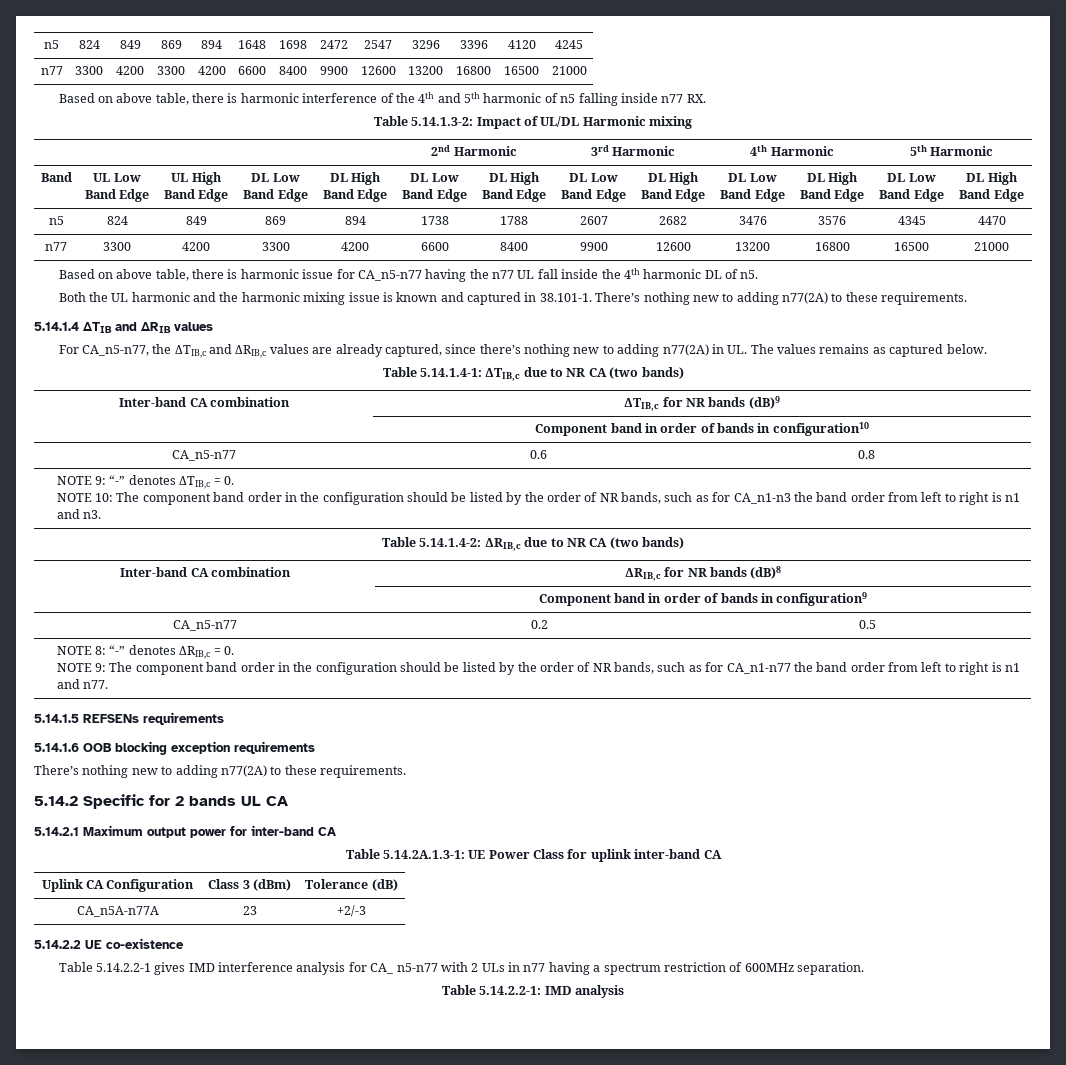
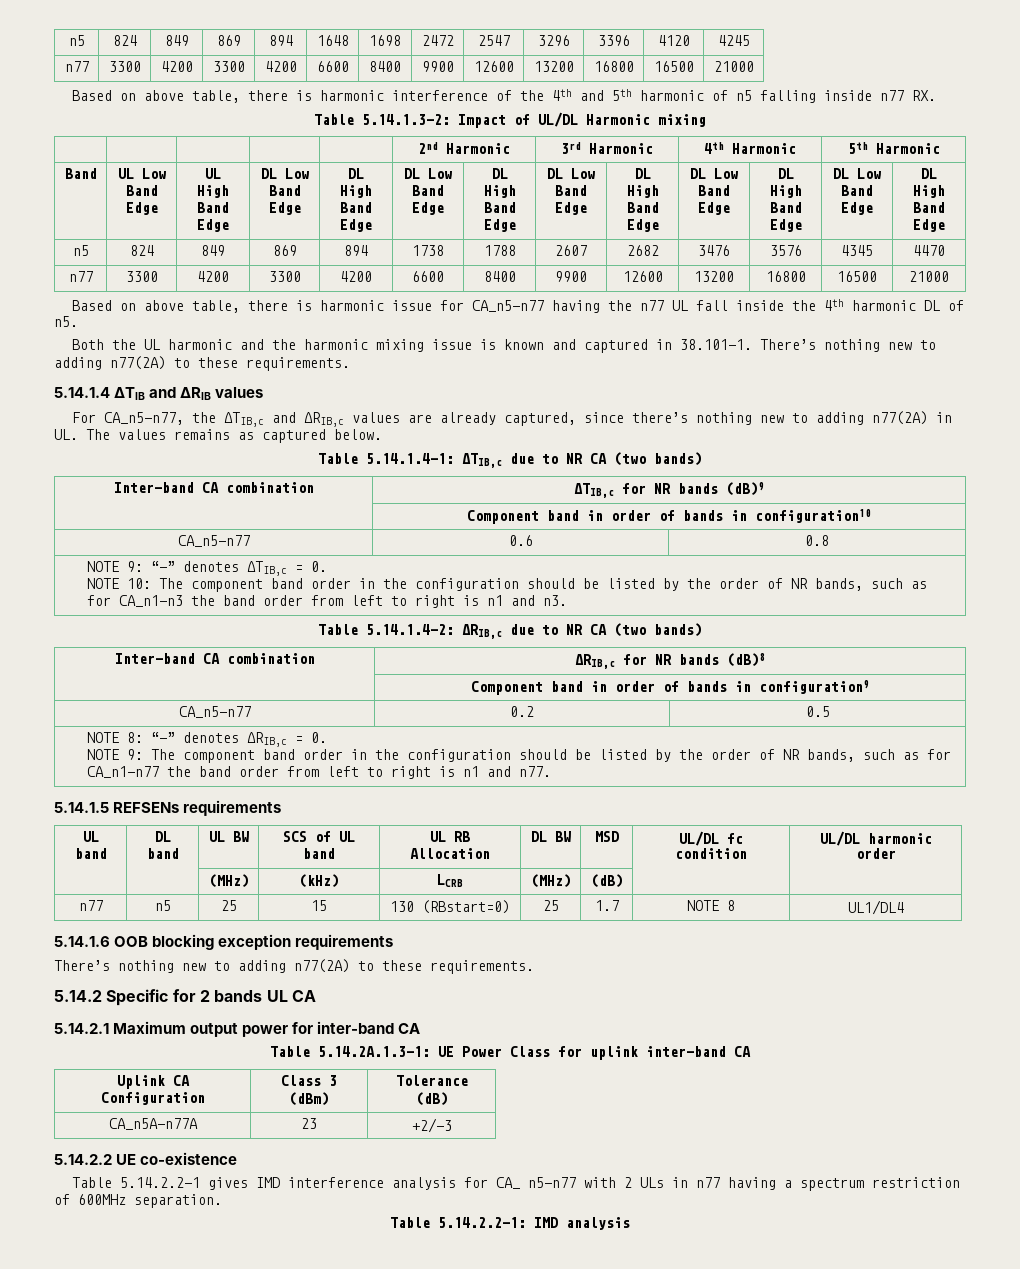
(224, 718) none -> [82,831,99,842] [74,848,107,859] [154,831,171,842] [146,848,179,859] [208,831,249,842] [283,831,356,842] [303,848,335,859] [430,831,471,842] [410,848,491,859] [530,831,571,842] [594,831,619,842] [679,831,743,846] [675,848,747,859] [819,831,932,846] [855,848,896,859] [208,874,249,888] [299,874,339,888] [437,874,464,887] [530,874,571,888] [590,874,623,888] [78,900,103,911] [154,900,171,911] [220,900,237,911] [311,900,327,911] [390,900,511,914] [542,900,559,911] [594,900,619,911] [687,900,735,911] [847,900,904,915] // UL band | DL band | UL BW | SCS of UL band | UL RB Allocation | DL BW | MSD | UL/DL fc condition | UL/DL harmonic order // | | (MHz) | (kHz) | LCRB | (MHz) | (dB) | | // n77 | n5 | 25 | 15 | 130 (RBstart=0) | 25 | 1.7 | NOTE 8 | UL1/DL4

